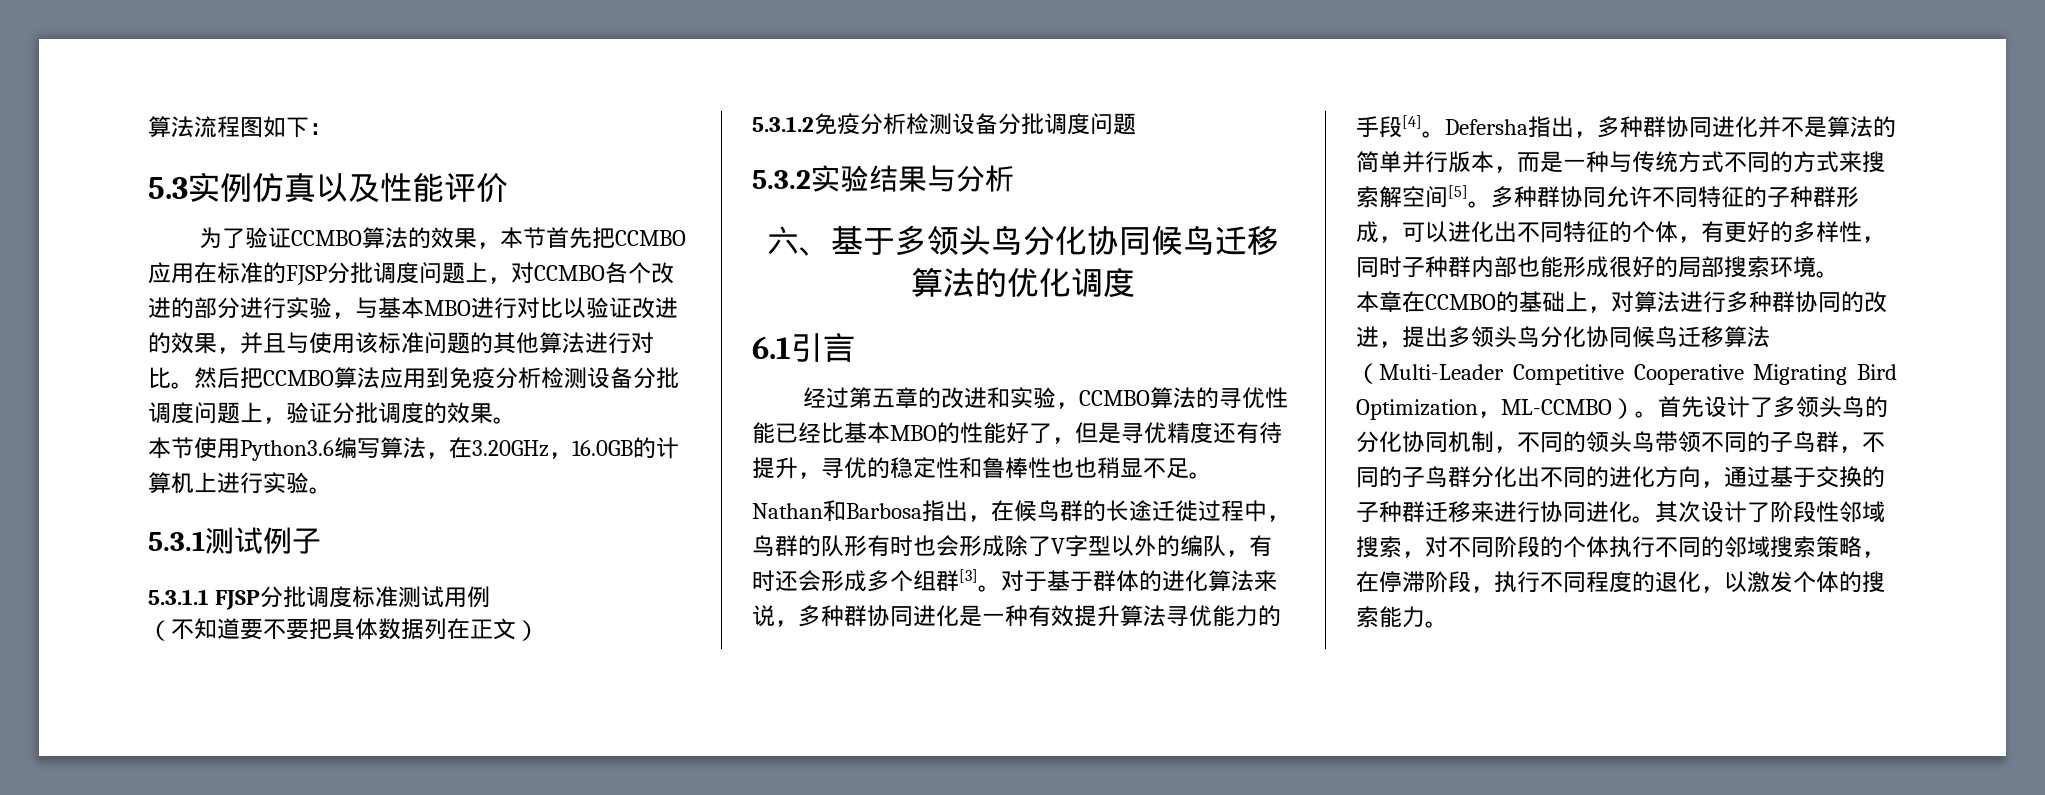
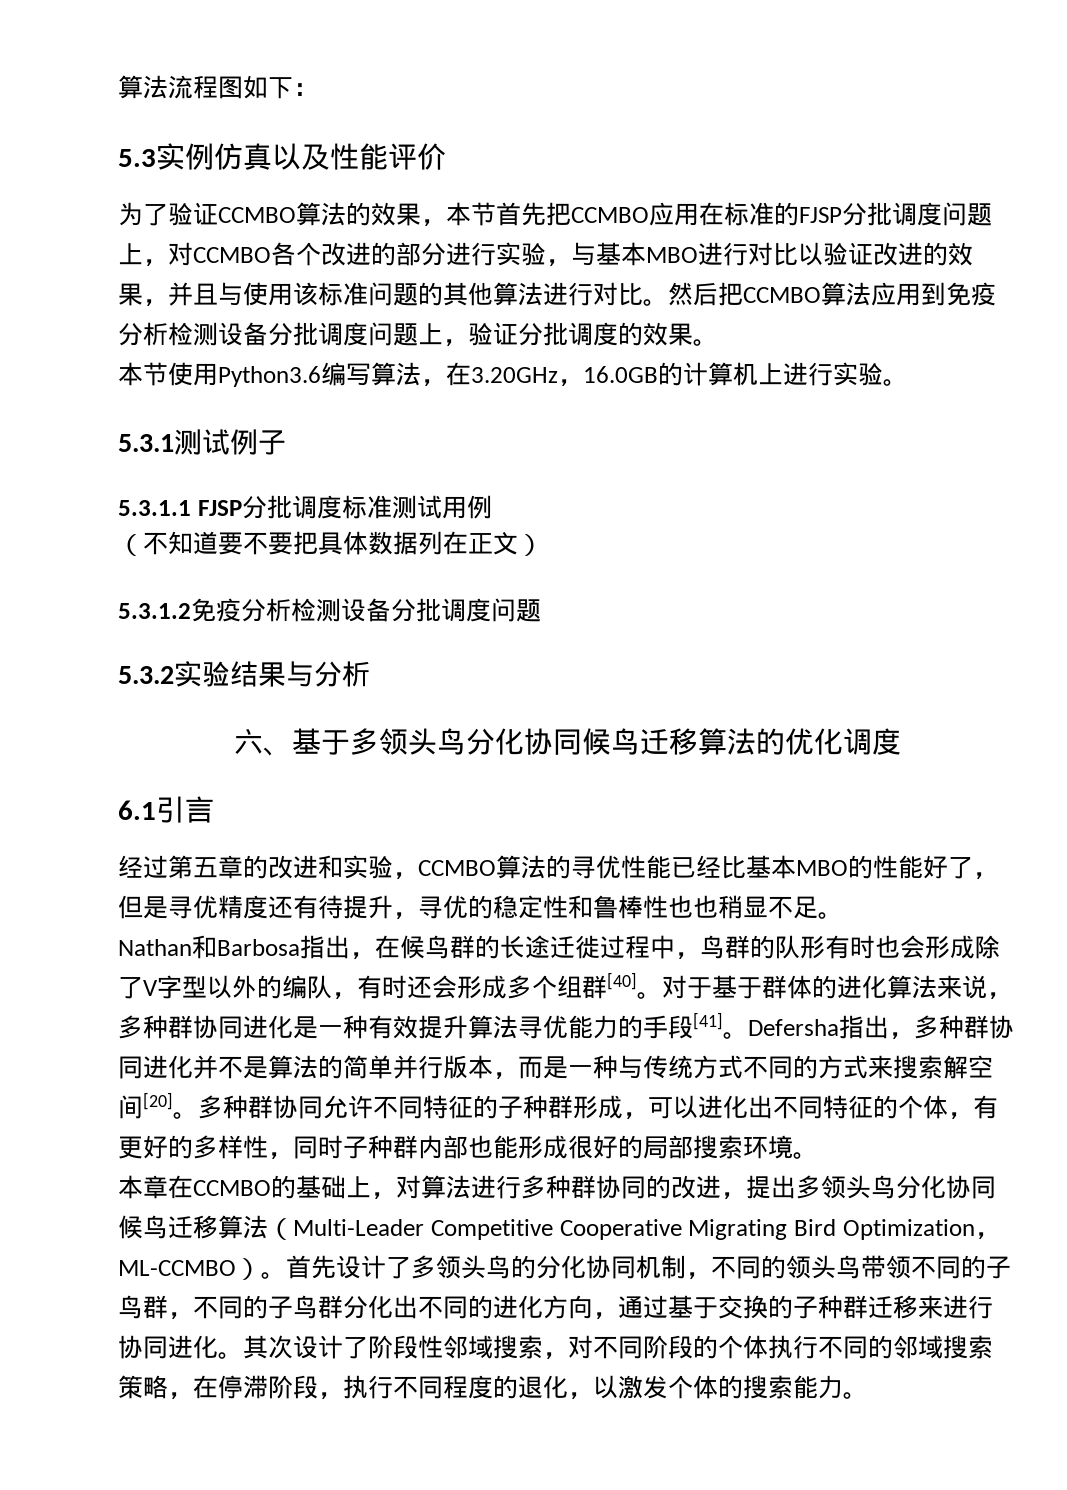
[959,569,978,583] [3] -> [607,972,637,990] [40]
[1402,115,1422,129] [4] -> [693,1012,723,1030] [41]
[1448,185,1468,199] [5] -> [143,1092,173,1110] [20]

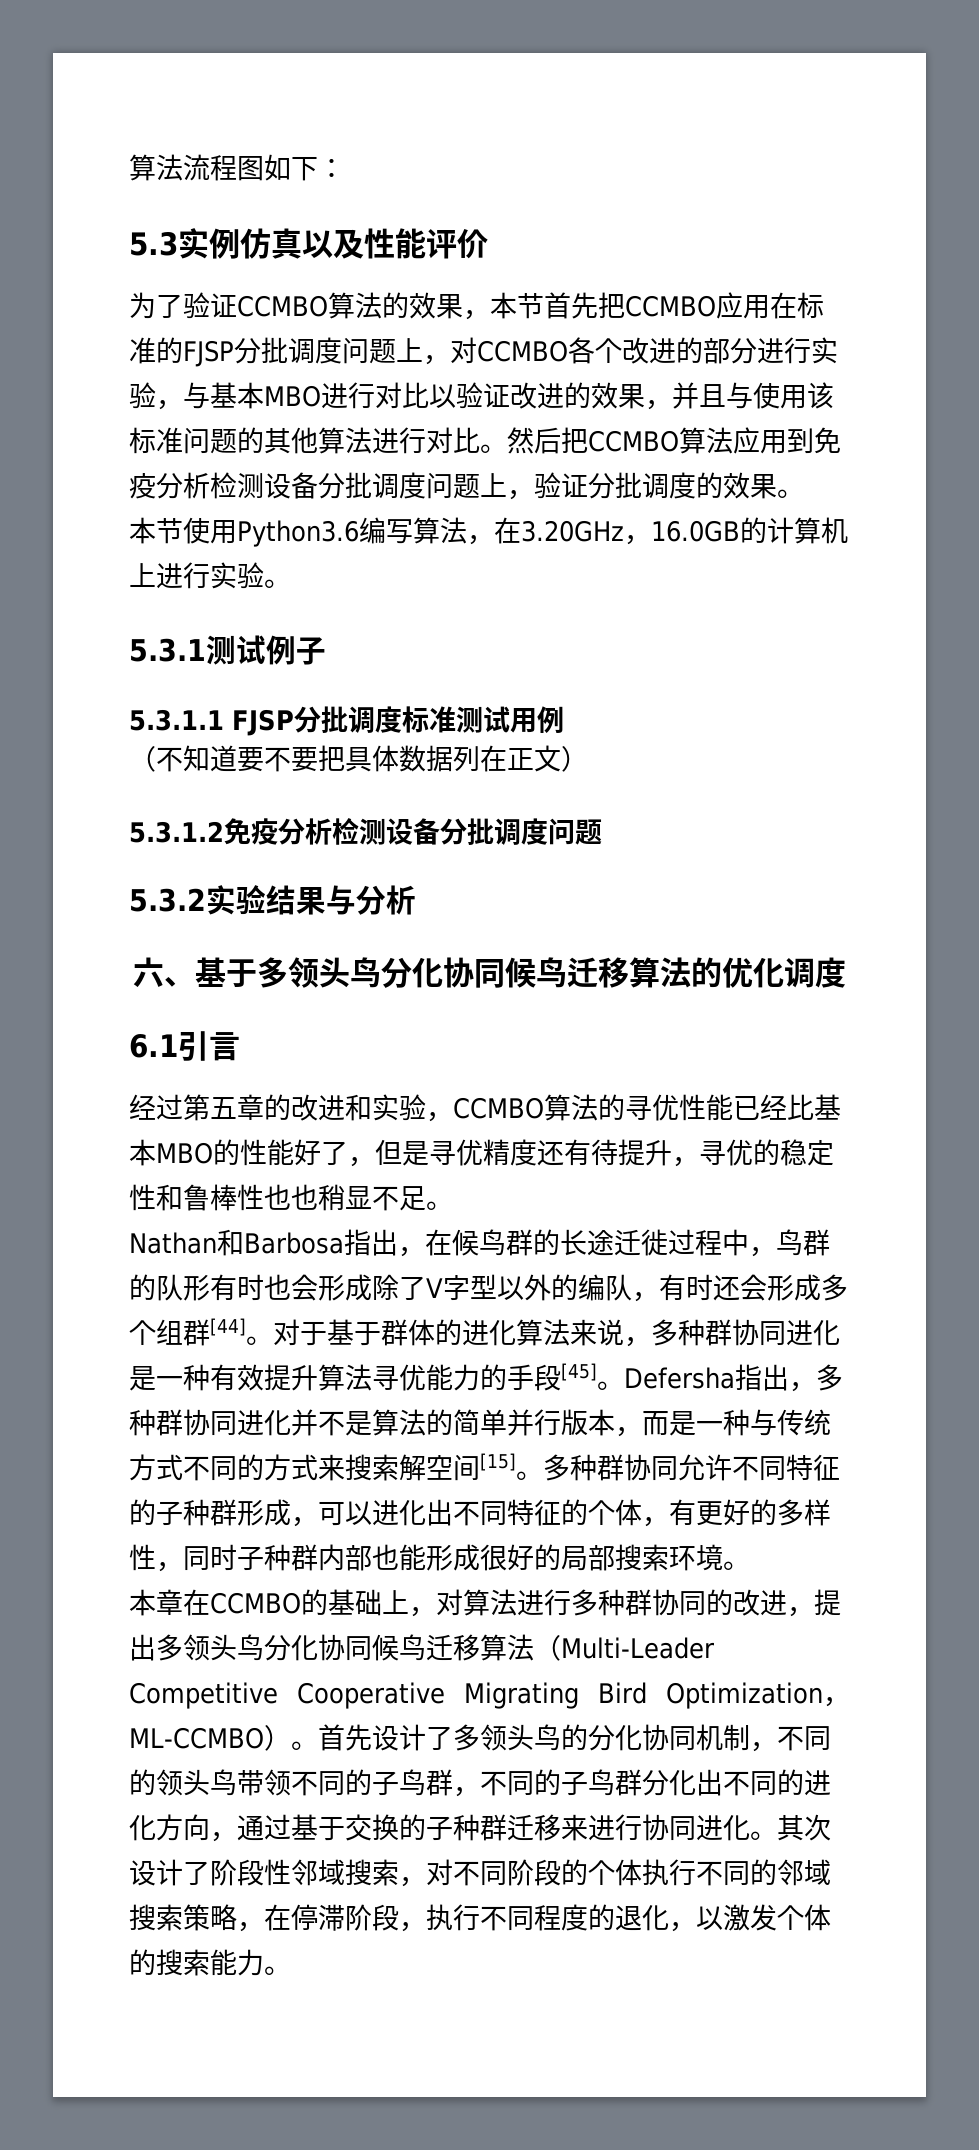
[607,972,637,990] [40] -> [210,1318,246,1336] [44]
[693,1012,723,1030] [41] -> [561,1363,597,1381] [45]
[143,1092,173,1110] [20] -> [480,1453,516,1471] [15]

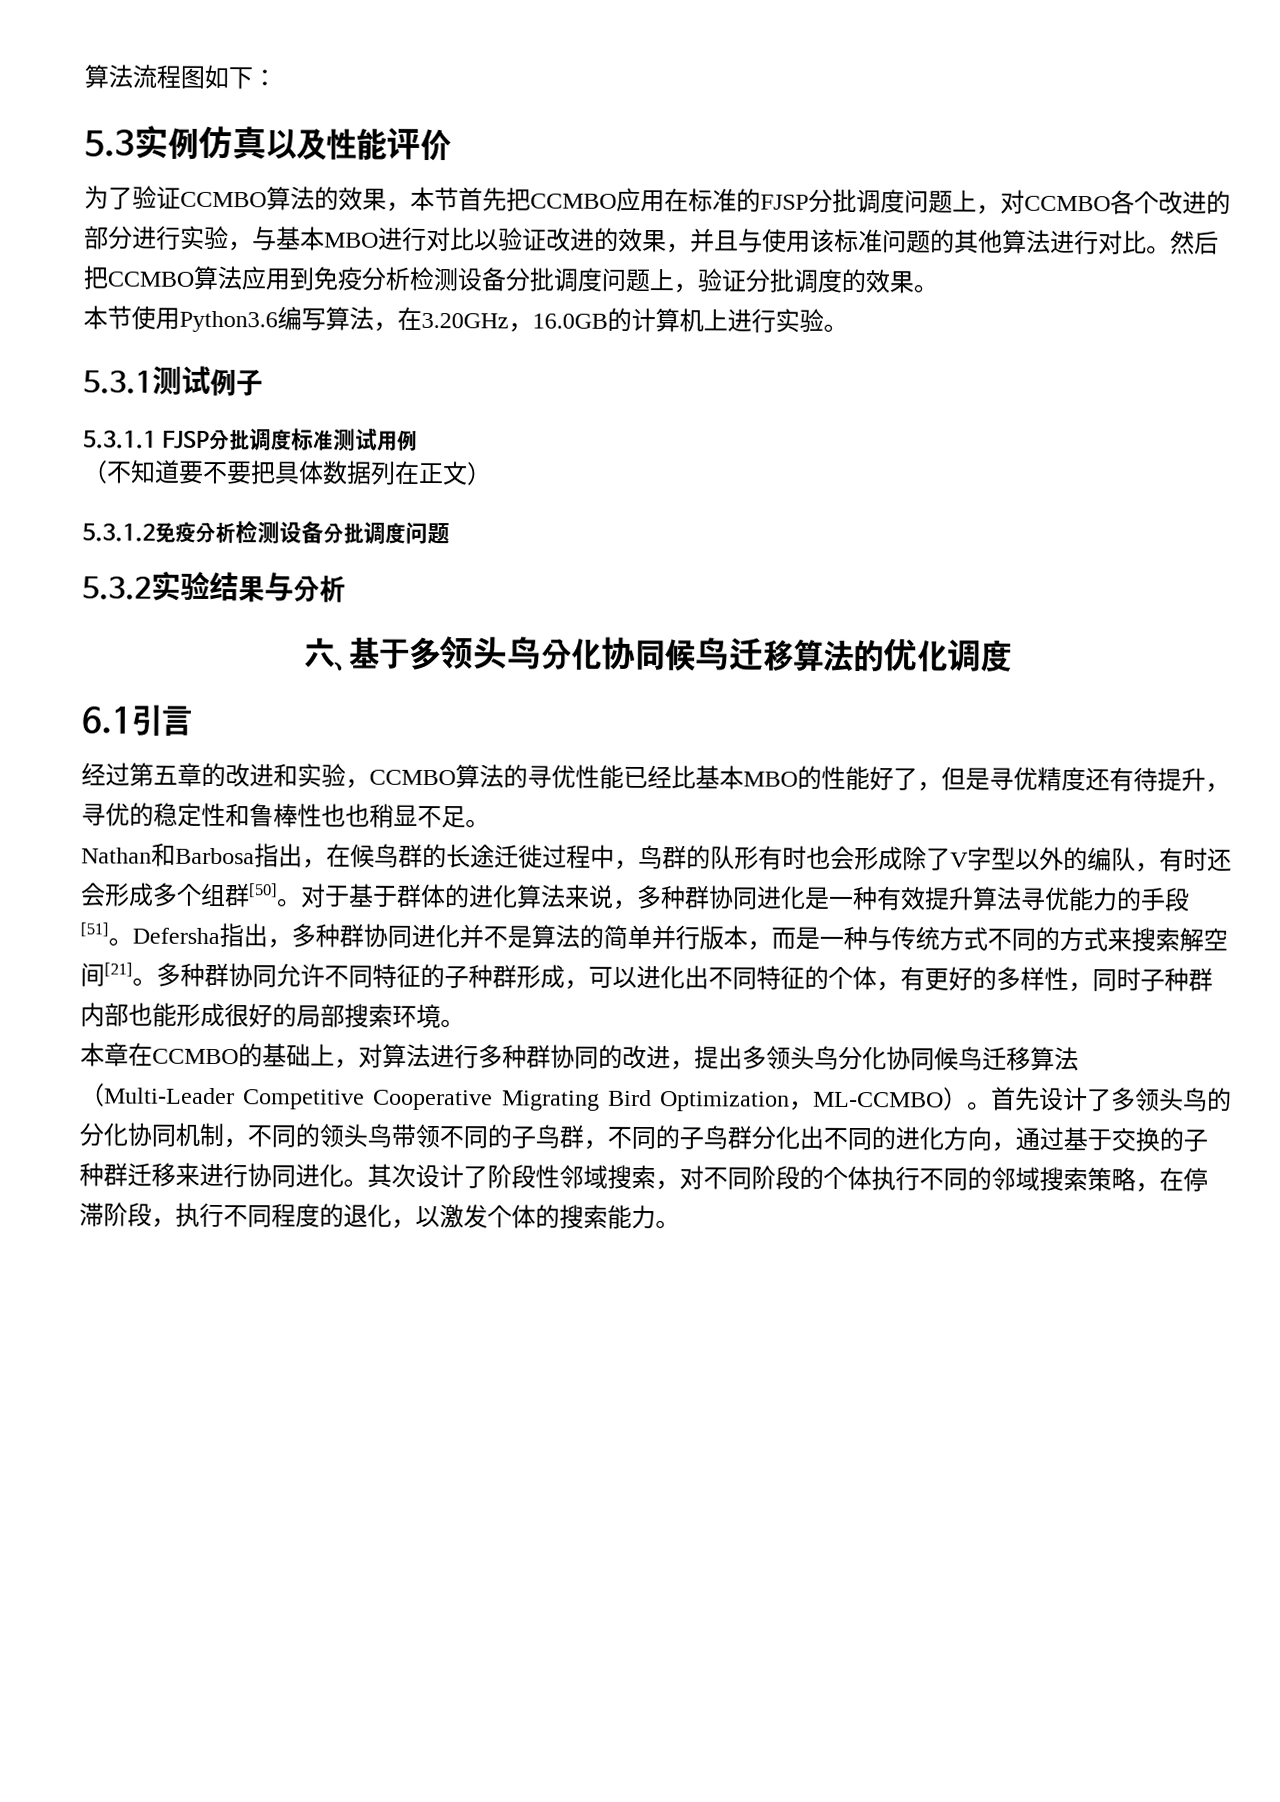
[210,1318,246,1336] [44] -> [249,883,278,898] [50]
[561,1363,597,1381] [45] -> [80,922,109,937] [51]
[480,1453,516,1471] [15] -> [104,962,133,977] [21]

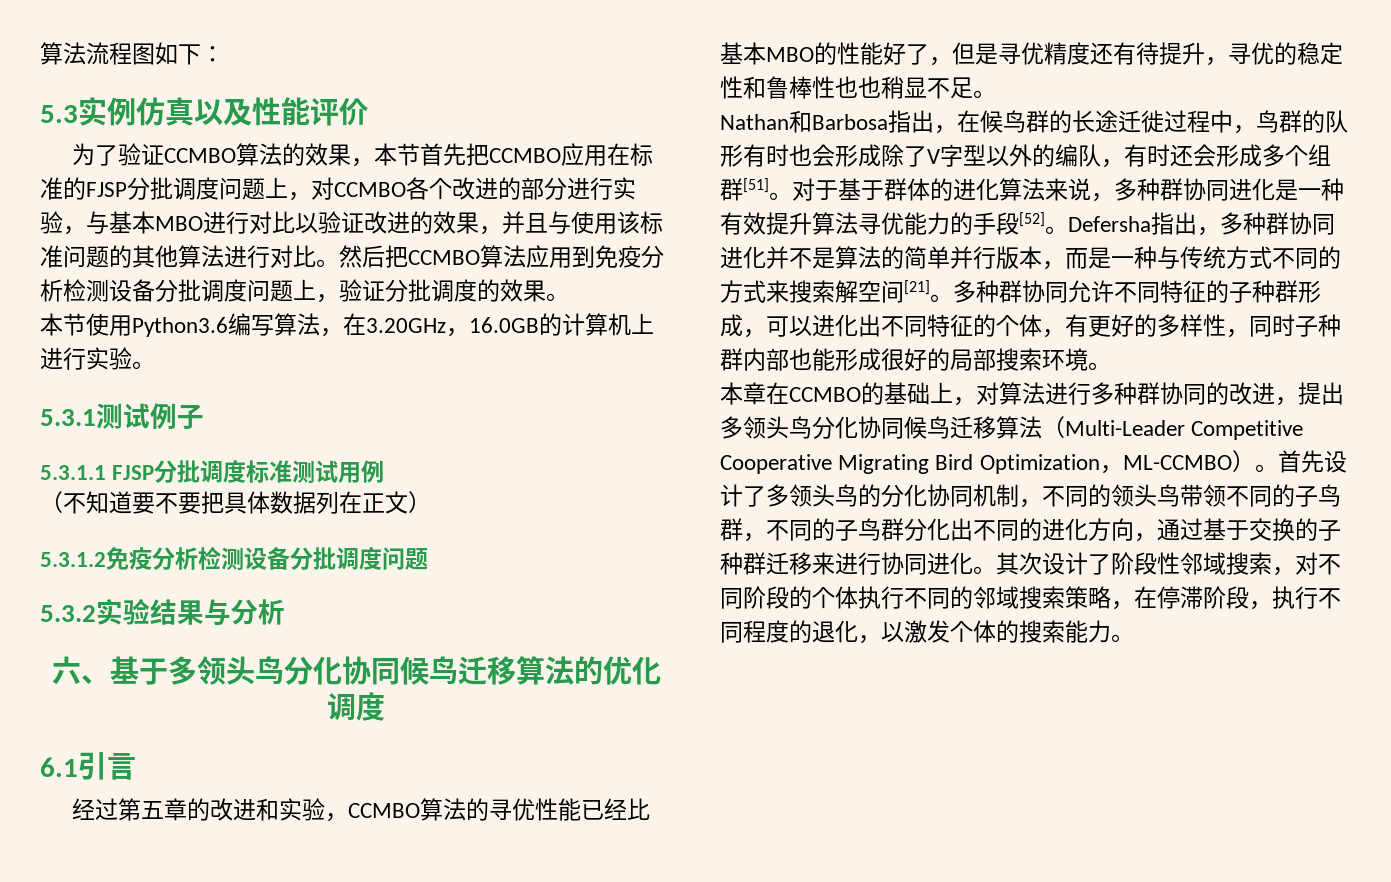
[249,883,278,898] [50] -> [743,178,769,193] [51]
[80,922,109,937] [51] -> [1019,212,1045,227] [52]

